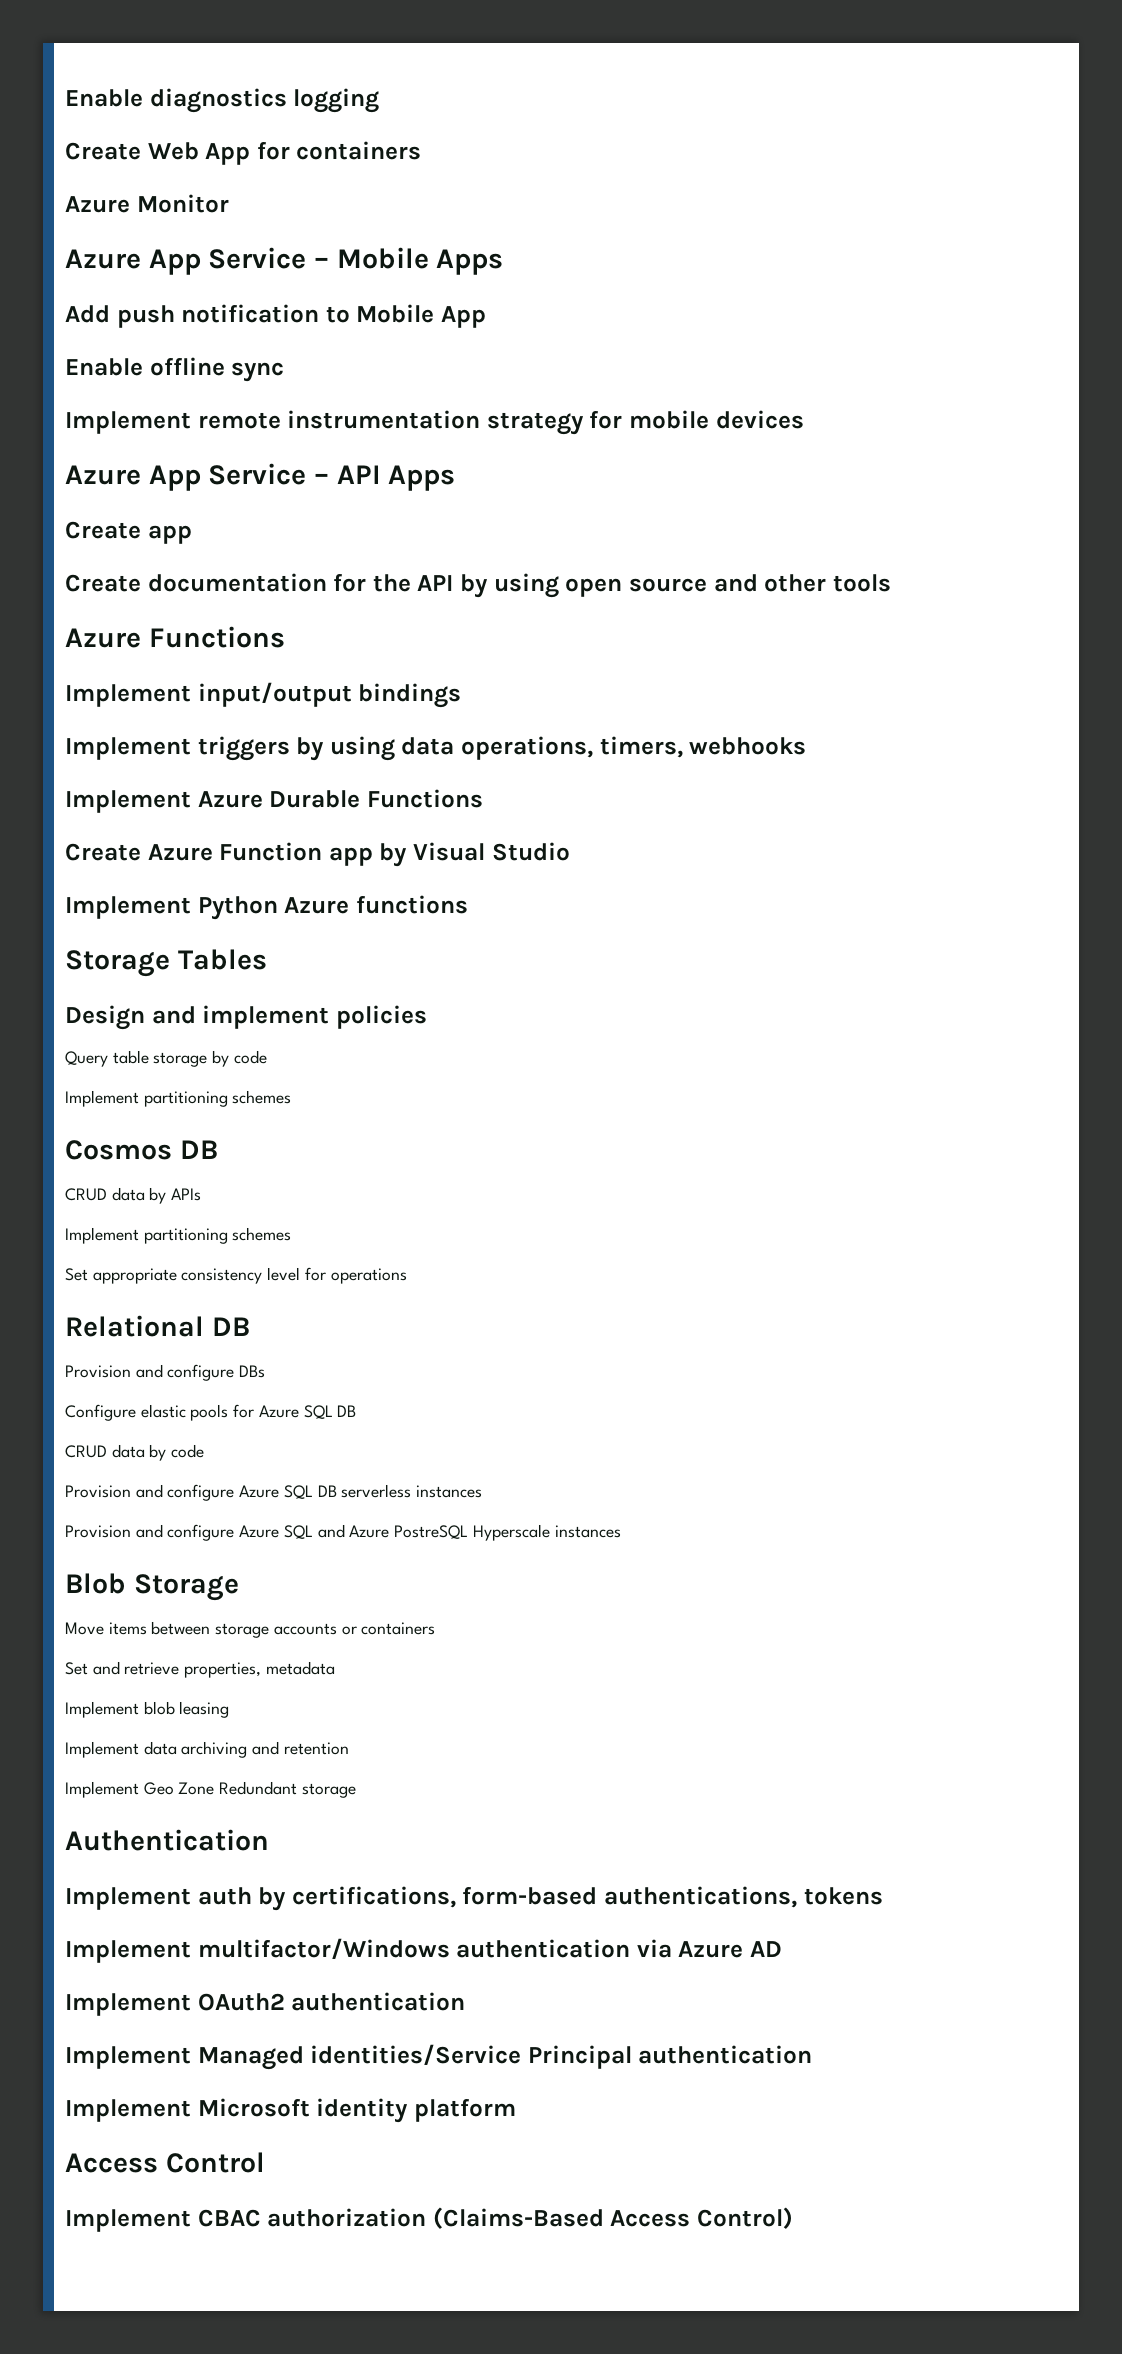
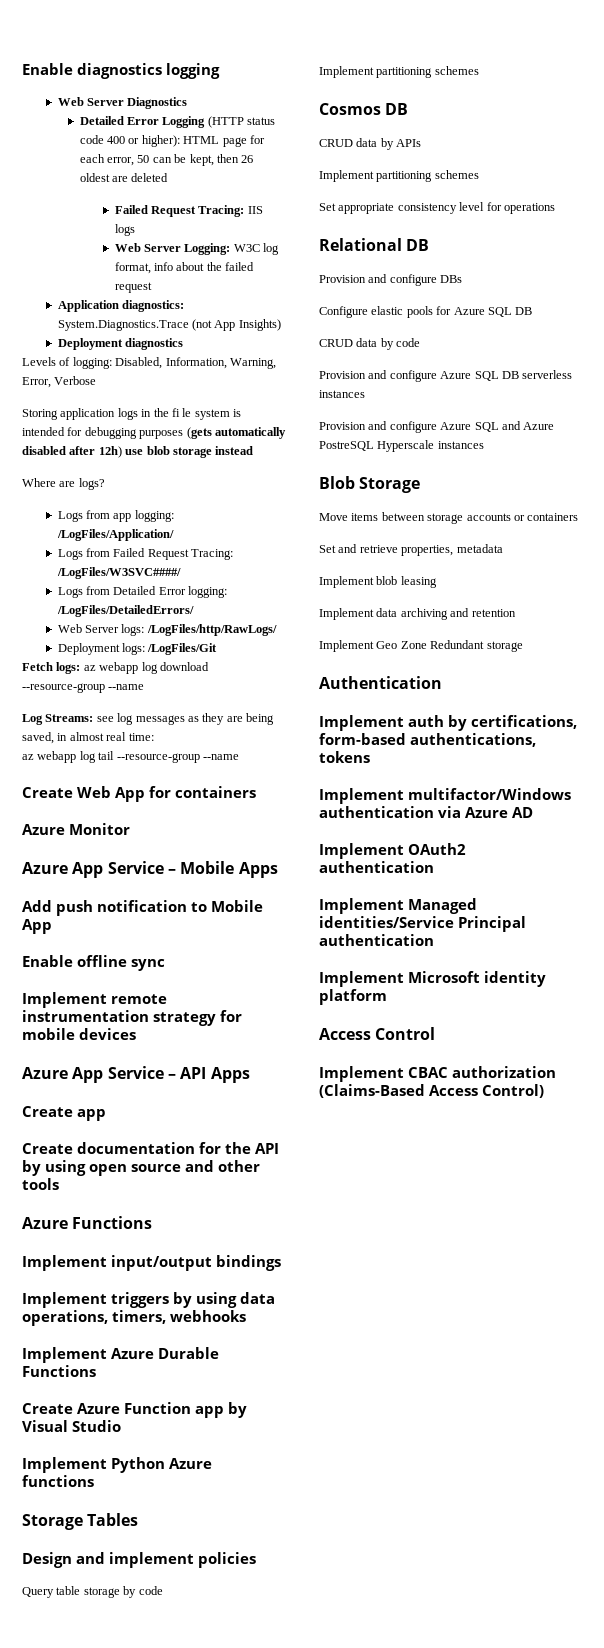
(380, 100) none -> [57,97,188,109] [79,116,276,128] [79,135,265,147] [79,154,254,166] [79,173,169,182] [114,205,263,217] [114,224,135,236] [114,243,280,255] [114,262,255,274] [114,282,152,293] [57,300,185,312] [57,319,281,331] [57,338,184,350] [22,357,276,369] [22,376,97,388] [22,408,241,420] [22,427,286,439] [22,446,254,458] [22,478,105,490] [57,510,174,522] [56,529,174,541] [57,548,234,560] [56,567,181,579] [57,586,228,598] [56,605,194,617] [57,624,277,636] [57,643,218,655] [22,662,209,674] [22,683,145,693] [22,713,274,725] [22,732,154,744] [22,751,239,763] // Web Server Diagnostics // Detailed Error Logging (HTTP status code 400 or higher): HTML page for each error, 50 can be kept, then 26 oldest are deleted // Failed Request Tracing: IIS logs // Web Server Logging: W3C log format, info about the failed request // Application diagnostics: System.Diagnostics.Trace (not App Insights) // Deployment diagnostics // Levels of logging: Disabled, Information, Warning, Error, Verbose // Storing application logs in the fi le system is intended for debugging purposes (gets automatically disabled after 12h) use blob storage instead // Where are logs? // Logs from app logging: /LogFiles/Application/ // Logs from Failed Request Tracing: /LogFiles/W3SVC####/ // Logs from Detailed Error logging: /LogFiles/DetailedErrors/ // Web Server logs: /LogFiles/http/RawLogs/ // Deployment logs: /LogFiles/Git // Fetch logs: az webapp log download --resource-group --name // Log Streams: see log messages as they are being saved, in almost real time: // az webapp log tail --resource-group --name

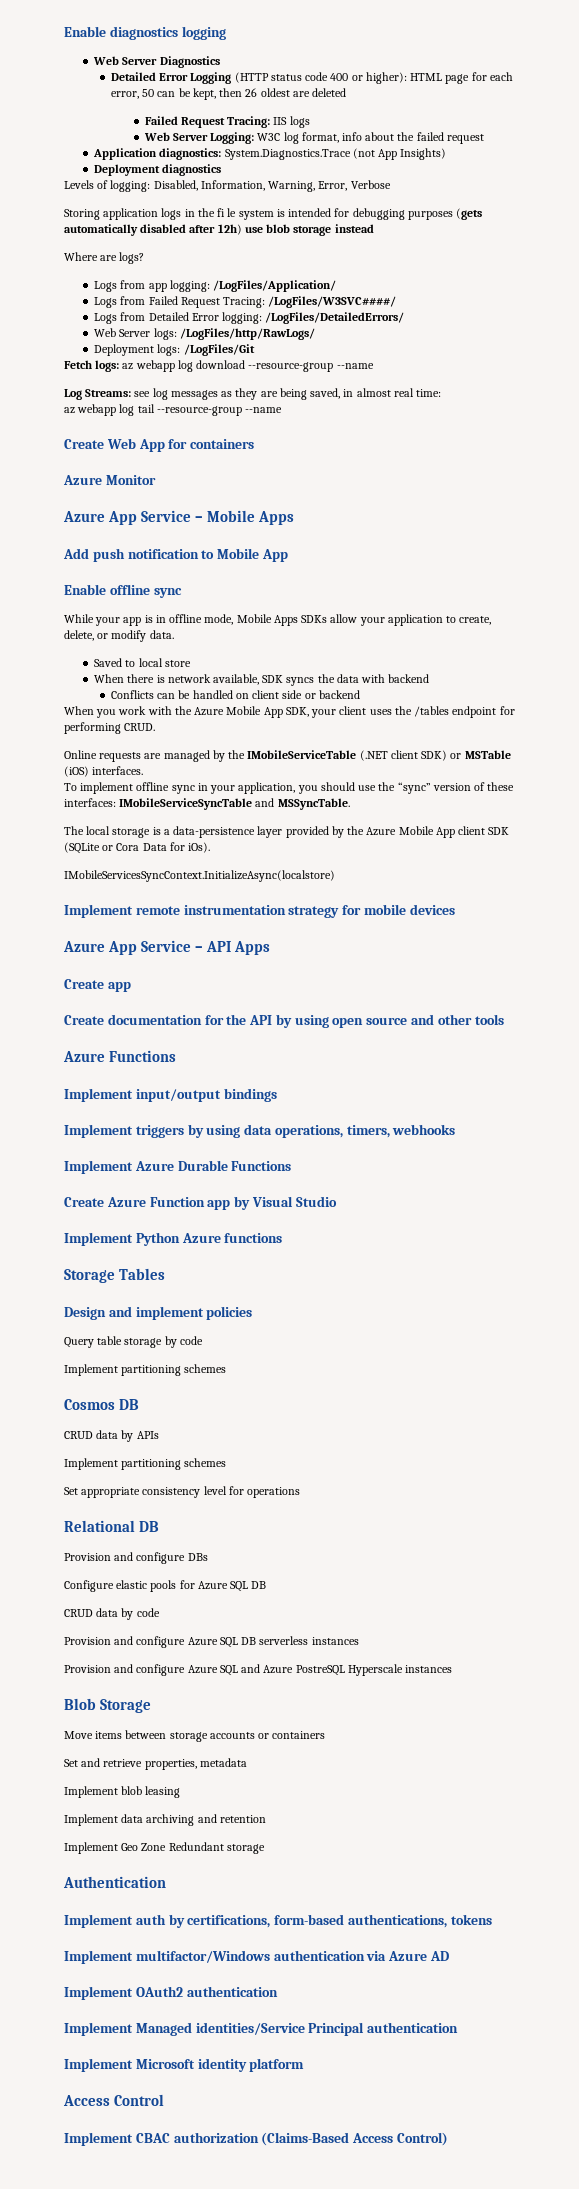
(165, 965) none -> [64,614,492,626] [64,630,174,642] [94,658,191,667] [94,674,430,686] [110,690,360,699] [64,706,515,718] [64,722,156,734] [64,750,511,762] [64,766,144,777] [64,782,515,794] [64,798,350,810] [64,826,510,838] [64,842,211,854] [64,870,335,882] // While your app is in offline mode, Mobile Apps SDKs allow your application to create, delete, or modify data. // Saved to local store // When there is network available, SDK syncs the data with backend // Conflicts can be handled on client side or backend // When you work with the Azure Mobile App SDK, your client uses the /tables endpoint for performing CRUD. // Online requests are managed by the IMobileServiceTable (.NET client SDK) or MSTable (iOS) interfaces. // To implement offline sync in your application, you should use the “sync” version of these interfaces: IMobileServiceSyncTable and MSSyncTable. // The local storage is a data-persistence layer provided by the Azure Mobile App client SDK (SQLite or Cora Data for iOs). // IMobileServicesSyncContext.InitializeAsync(localstore)

